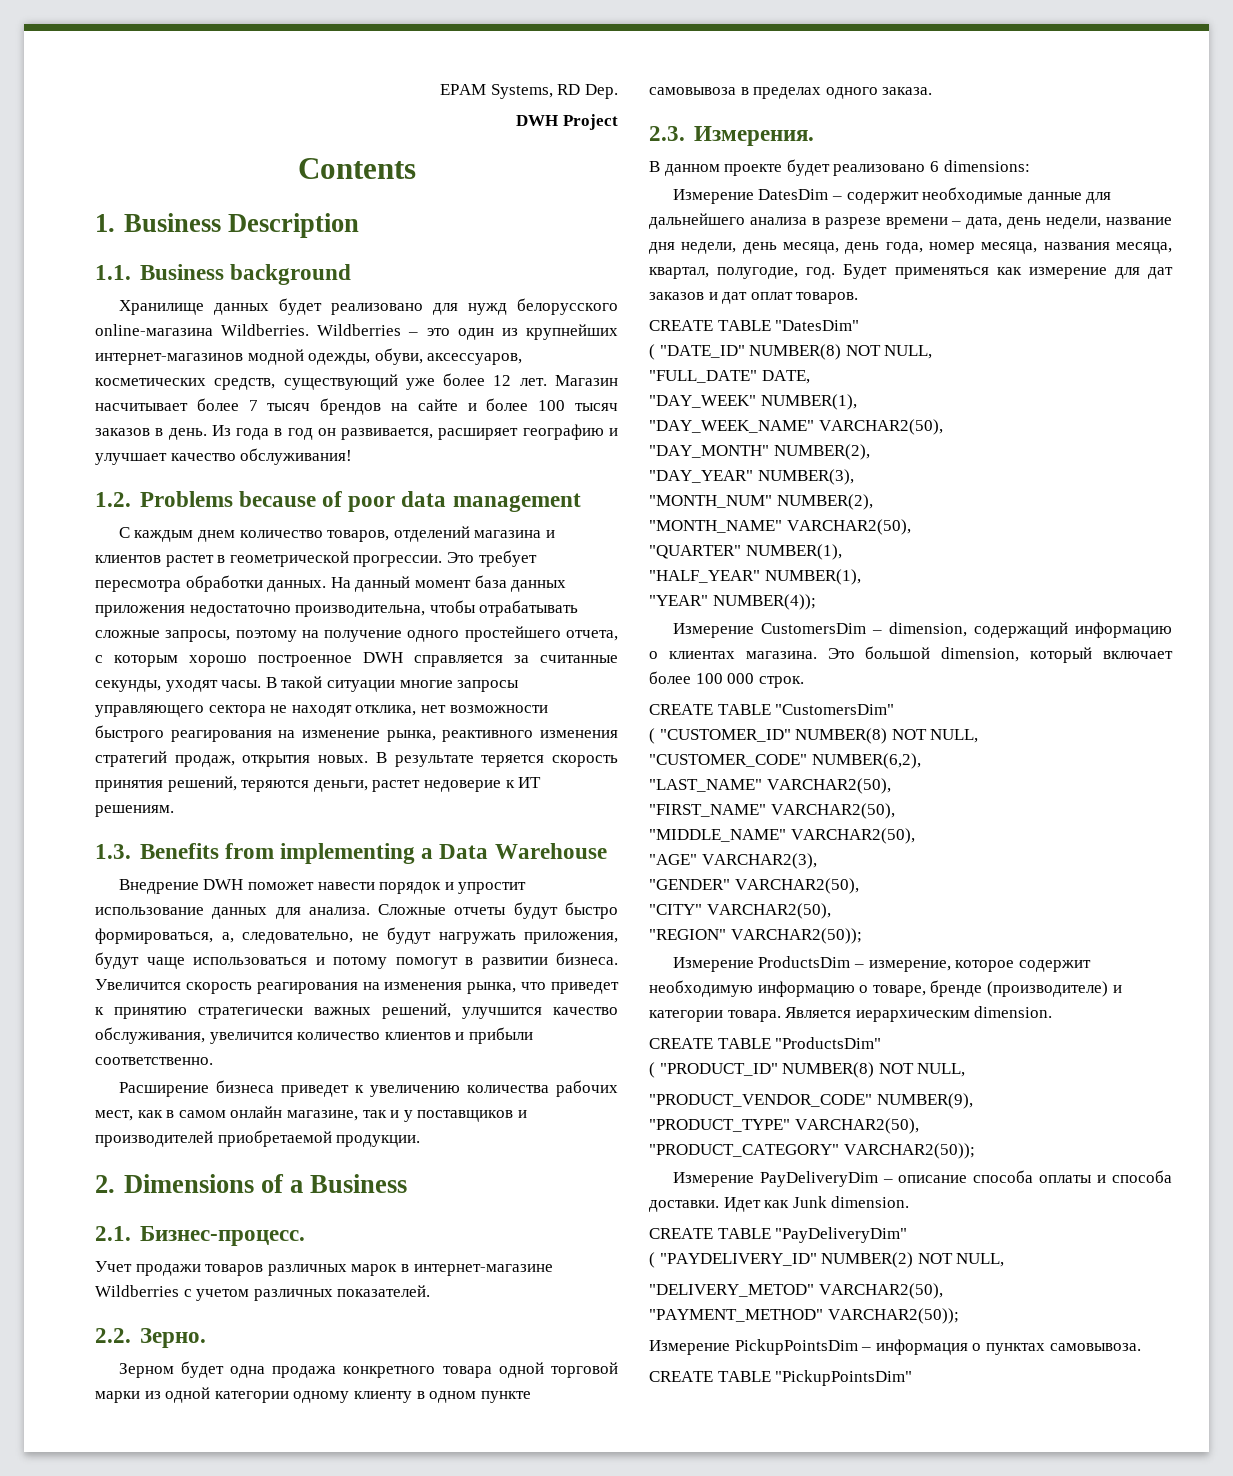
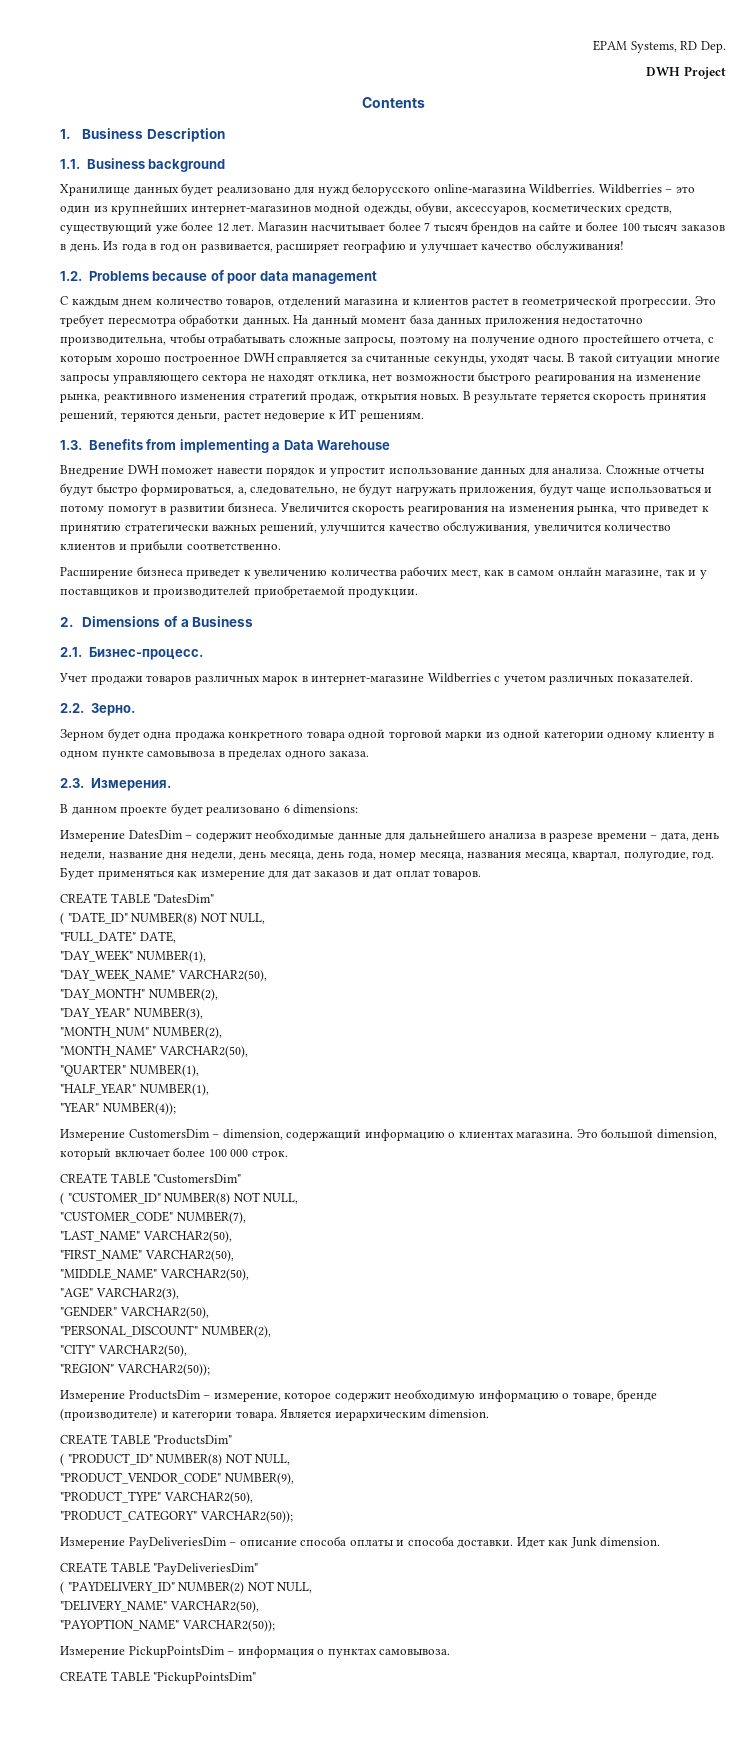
[811,753,921,769] NUMBER(6,2), -> [176,1211,246,1224] NUMBER(7),
(859, 886) none -> [60,1325,271,1338] // "PERSONAL_DISCOUNT" NUMBER(2),
[759,1171,878,1187] PayDeliveryDim -> [128,1537,227,1549] PayDeliveriesDim
[775,1227,908,1243] "PayDeliveryDim" -> [153,1563,259,1575] "PayDeliveriesDim"
[649,1283,943,1299] [649,1309,823,1322] "DELIVERY_METOD" VARCHAR2(50), // "PAYMENT_METHOD" -> [60,1600,259,1613] [60,1619,179,1631] "DELIVERY_NAME" VARCHAR2(50), // "PAYOPTION_NAME"

